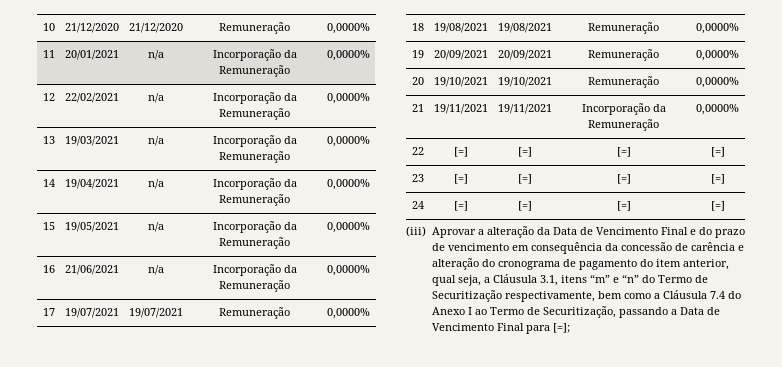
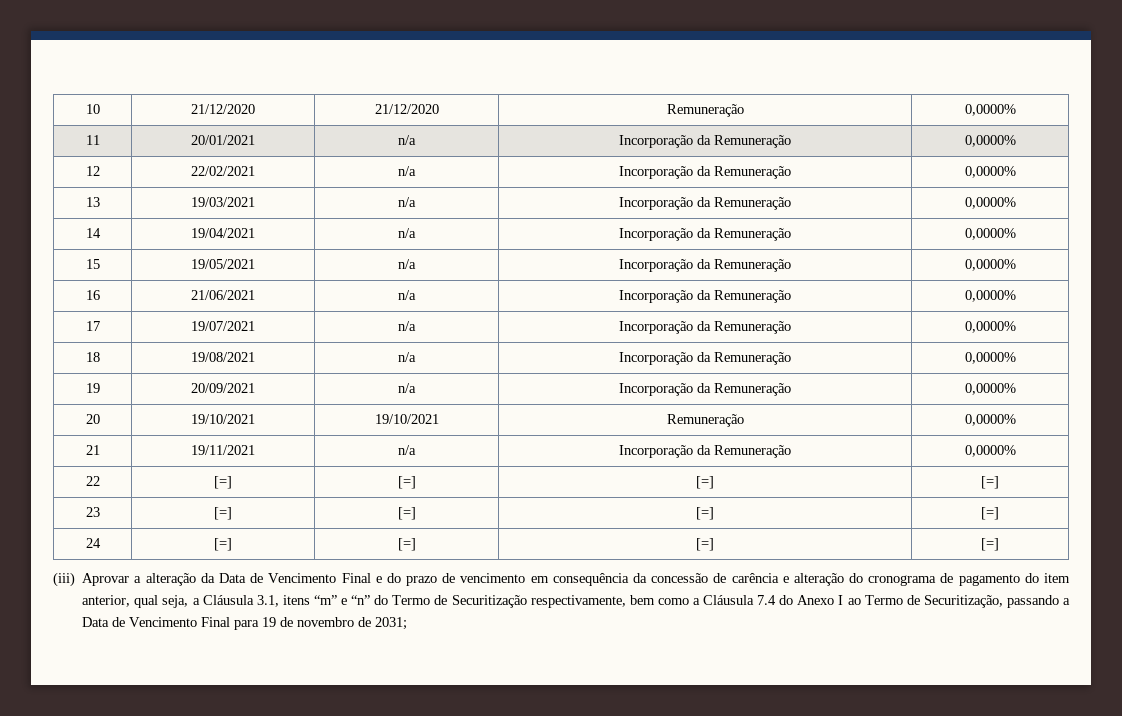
[128,308,183,318] 19/07/2021 | -> [398,321,416,331] [619,321,711,334] n/a | Incorporação da
[497,23,552,33] 19/08/2021 | -> [398,352,416,362] [619,352,711,365] n/a | Incorporação da
[497,50,552,60] 20/09/2021 | -> [398,383,416,393] [619,383,711,396] n/a | Incorporação da
[497,104,552,114] 19/11/2021 -> [398,445,416,455] n/a
[552,323,570,333] [=]; -> [262,617,408,630] 19 de novembro de 2031;

